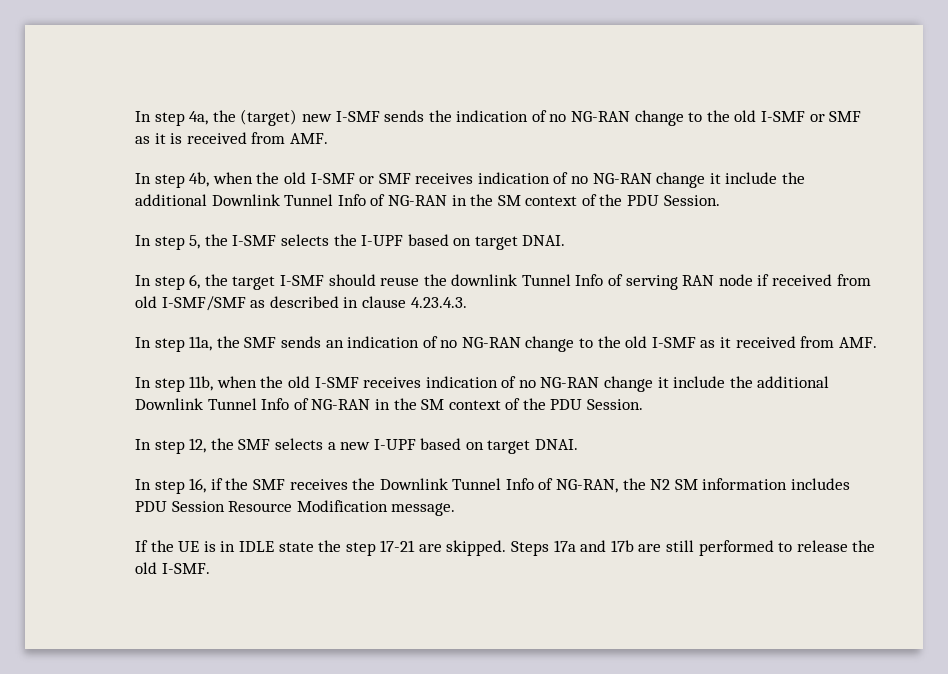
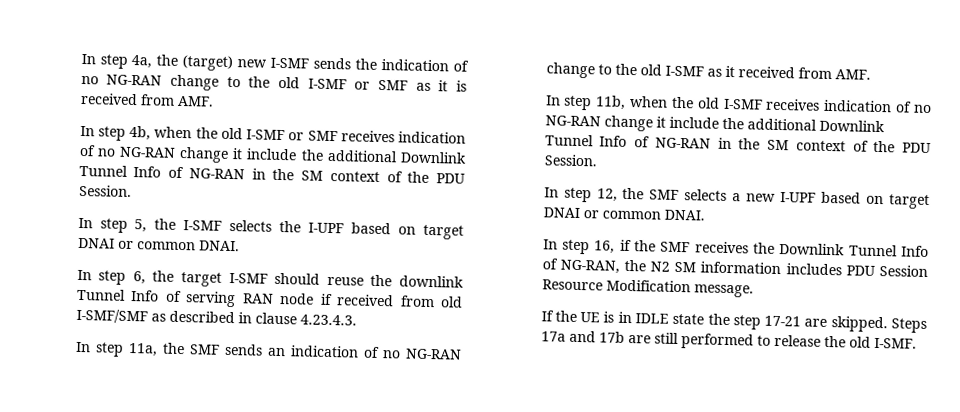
(518, 243) none -> [77,237,196,251] DNAI or common
(531, 447) none -> [542,207,661,220] DNAI or common

